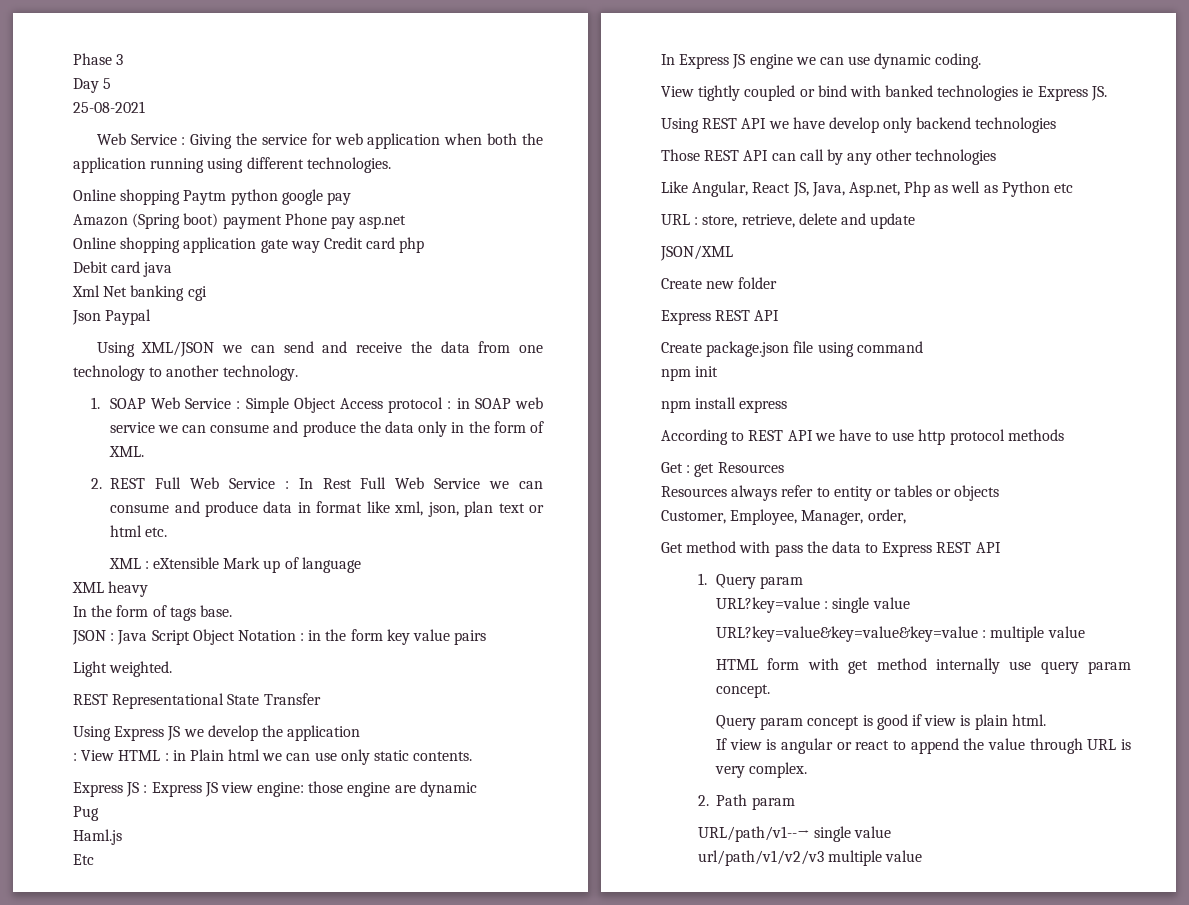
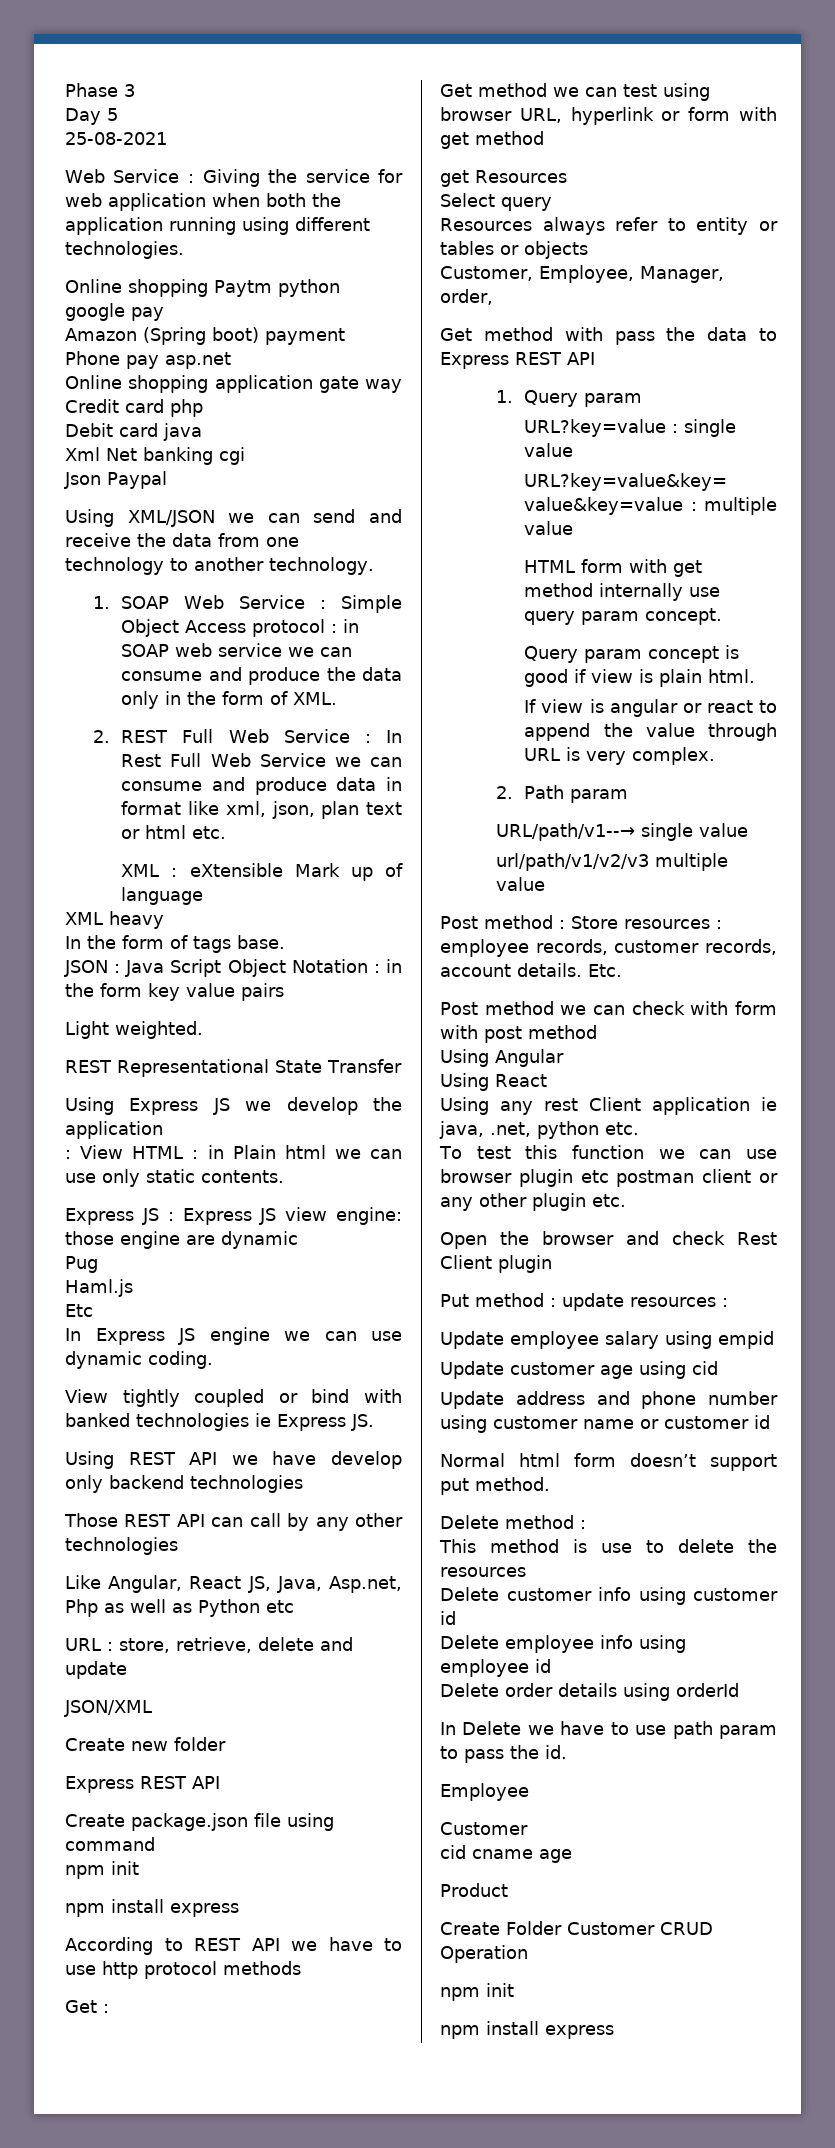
(691, 469) none -> [440,83,710,101] [440,107,777,125] [440,131,544,149] // Get method we can test using browser URL, hyperlink or form with get method //
(784, 467) none -> [440,193,552,211] // Select query
(923, 856) none -> [440,915,722,929] [440,939,777,957] [440,963,622,977] [440,1001,777,1015] [440,1025,597,1043] [440,1049,564,1067] [440,1073,547,1091] [440,1097,777,1115] [439,1121,639,1139] [439,1145,777,1159] [440,1169,778,1187] [440,1193,626,1211] [440,1231,778,1249] [440,1255,552,1273] [440,1293,728,1311] [440,1331,774,1349] [440,1361,718,1379] [440,1391,778,1409] [440,1415,770,1433] [440,1453,777,1471] [440,1477,550,1495] [440,1515,586,1529] [439,1539,777,1553] [440,1567,526,1577] [440,1587,778,1605] [440,1611,456,1625] [440,1635,686,1653] [440,1659,551,1677] [440,1683,739,1701] [440,1721,777,1739] [440,1745,567,1763] [440,1783,529,1801] [440,1822,528,1835] [440,1845,572,1863] [440,1883,508,1897] [440,1921,713,1935] [440,1945,528,1963] [440,1983,514,2001] [440,2021,614,2039] // Post method : Store resources : employee records, customer records, account details. Etc. // Post method we can check with form with post method // Using Angular // Using React // Using any rest Client application ie java, .net, python etc. // To test this function we can use browser plugin etc postman client or any other plugin etc. // Open the browser and check Rest Client plugin // Put method : update resources : // Update employee salary using empid // Update customer age using cid // Update address and phone number using customer name or customer id // Normal html form doesn’t support put method. // Delete method : // This method is use to delete the resources // Delete customer info using customer id // Delete employee info using employee id // Delete order details using orderId // In Delete we have to use path param to pass the id. // Employee // Customer // cid cname age // Product // Create Folder Customer CRUD Operation // npm init // npm install express

